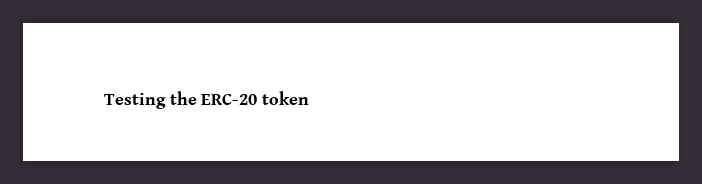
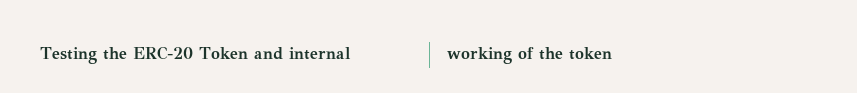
(258, 99) none -> [198,47,563,64] Token and internal working of the

